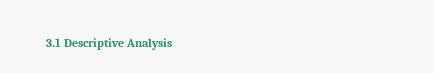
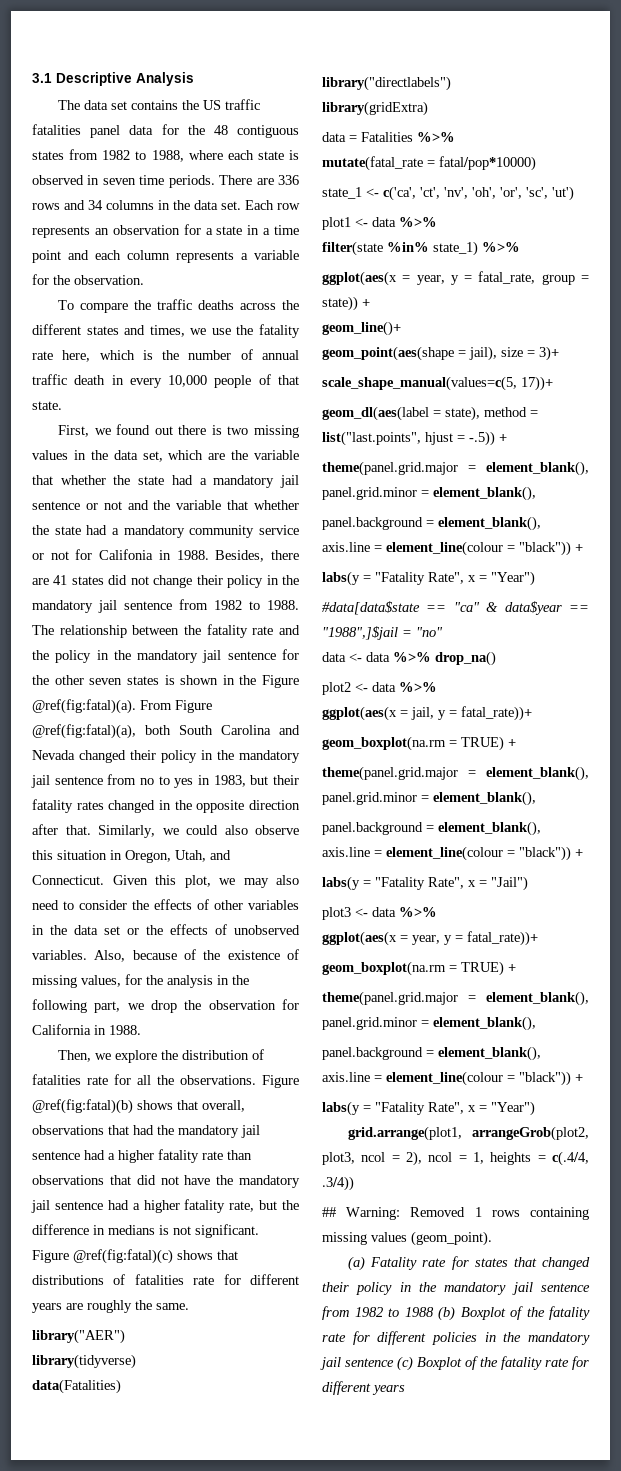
(173, 44) none -> [58,99,261,110] [32,124,299,138] [32,149,299,162] [32,175,299,188] [32,200,300,210] [32,224,299,238] [32,250,299,263] [32,274,144,285] [58,299,299,313] [32,324,301,338] [32,349,299,362] [32,374,299,388] [32,401,62,410] [58,424,299,438] [32,450,299,462] [32,475,299,488] [32,500,299,510] [32,525,299,538] [32,549,299,562] [32,575,300,588] [32,599,299,613] [32,624,300,638] [32,649,299,663] [32,675,299,688] [32,699,212,714] [32,724,300,739] [32,750,300,763] [31,774,299,788] [32,799,300,813] [32,824,299,838] [32,850,231,863] [32,875,299,888] [32,899,299,910] [32,924,300,935] [32,949,300,962] [32,974,249,988] [32,999,299,1013] [32,1024,141,1035] [58,1049,265,1063] [32,1074,299,1088] [32,1099,245,1114] [32,1125,260,1138] [32,1149,252,1163] [32,1175,300,1188] [31,1199,299,1213] [32,1224,259,1238] [32,1249,238,1264] [32,1274,299,1285] [32,1300,189,1313] [32,1329,125,1344] [32,1354,136,1369] [32,1379,121,1394] [322,76,451,91] [322,101,428,116] [322,132,455,142] [322,156,536,171] [322,186,574,201] [322,217,437,230] [322,241,520,256] [322,271,589,286] [322,296,370,311] [322,321,401,336] [322,346,559,361] [322,376,553,391] [322,406,538,421] [322,431,507,446] [322,461,589,476] [322,486,536,501] [322,516,541,531] [322,541,583,556] [322,571,535,586] [322,601,589,615] [322,626,443,640] [322,651,496,666] [322,682,437,695] [322,706,532,721] [322,736,516,751] [322,766,589,781] [322,791,536,806] [322,821,541,836] [322,846,583,861] [322,876,528,891] [322,907,437,920] [322,931,538,946] [322,961,516,976] [322,991,589,1006] [322,1016,536,1031] [322,1046,541,1061] [322,1071,583,1086] [322,1101,535,1116] [348,1126,589,1141] [322,1151,589,1166] [322,1176,354,1191] [322,1207,589,1220] [322,1231,492,1246] [348,1256,590,1271] [322,1282,590,1295] [322,1306,590,1321] [322,1331,590,1345] [320,1356,589,1371] [322,1381,405,1395] // The data set contains the US traffic fatalities panel data for the 48 contiguous states from 1982 to 1988, where each state is observed in seven time periods. There are 336 rows and 34 columns in the data set. Each row represents an observation for a state in a time point and each column represents a variable for the observation. // To compare the traffic deaths across the different states and times, we use the fatality rate here, which is the number of annual traffic death in every 10,000 people of that state. // First, we found out there is two missing values in the data set, which are the variable that whether the state had a mandatory jail sentence or not and the variable that whether the state had a mandatory community service or not for Califonia in 1988. Besides, there are 41 states did not change their policy in the mandatory jail sentence from 1982 to 1988. The relationship between the fatality rate and the policy in the mandatory jail sentence for the other seven states is shown in the Figure @ref(fig:fatal)(a). From Figure @ref(fig:fatal)(a), both South Carolina and Nevada changed their policy in the mandatory jail sentence from no to yes in 1983, but their fatality rates changed in the opposite direction after that. Similarly, we could also observe this situation in Oregon, Utah, and Connecticut. Given this plot, we may also need to consider the effects of other variables in the data set or the effects of unobserved variables. Also, because of the existence of missing values, for the analysis in the following part, we drop the observation for California in 1988. // Then, we explore the distribution of fatalities rate for all the observations. Figure @ref(fig:fatal)(b) shows that overall, observations that had the mandatory jail sentence had a higher fatality rate than observations that did not have the mandatory jail sentence had a higher fatality rate, but the difference in medians is not significant. Figure @ref(fig:fatal)(c) shows that distributions of fatalities rate for different years are roughly the same. // library("AER") // library(tidyverse) // data(Fatalities) // library("directlabels") // library(gridExtra) // data = Fatalities %>% // mutate(fatal_rate = fatal/pop*10000) // state_1 <- c('ca', 'ct', 'nv', 'oh', 'or', 'sc', 'ut') // plot1 <- data %>% // filter(state %in% state_1) %>% // ggplot(aes(x = year, y = fatal_rate, group = state)) + // geom_line()+ // geom_point(aes(shape = jail), size = 3)+ // scale_shape_manual(values=c(5, 17))+ // geom_dl(aes(label = state), method = list("last.points", hjust = -.5)) + // theme(panel.grid.major = element_blank(), panel.grid.minor = element_blank(), // panel.background = element_blank(), axis.line = element_line(colour = "black")) + // labs(y = "Fatality Rate", x = "Year") // #data[data$state == "ca" & data$year == "1988",]$jail = "no" // data <- data %>% drop_na() // plot2 <- data %>% // ggplot(aes(x = jail, y = fatal_rate))+ // geom_boxplot(na.rm = TRUE) + // theme(panel.grid.major = element_blank(), panel.grid.minor = element_blank(), // panel.background = element_blank(), axis.line = element_line(colour = "black")) + // labs(y = "Fatality Rate", x = "Jail") // plot3 <- data %>% // ggplot(aes(x = year, y = fatal_rate))+ // geom_boxplot(na.rm = TRUE) + // theme(panel.grid.major = element_blank(), panel.grid.minor = element_blank(), // panel.background = element_blank(), axis.line = element_line(colour = "black")) + // labs(y = "Fatality Rate", x = "Year") // grid.arrange(plot1, arrangeGrob(plot2, plot3, ncol = 2), ncol = 1, heights = c(.4/4, .3/4)) // ## Warning: Removed 1 rows containing missing values (geom_point). // (a) Fatality rate for states that changed their policy in the mandatory jail sentence from 1982 to 1988 (b) Boxplot of the fatality rate for different policies in the mandatory jail sentence (c) Boxplot of the fatality rate for different years

